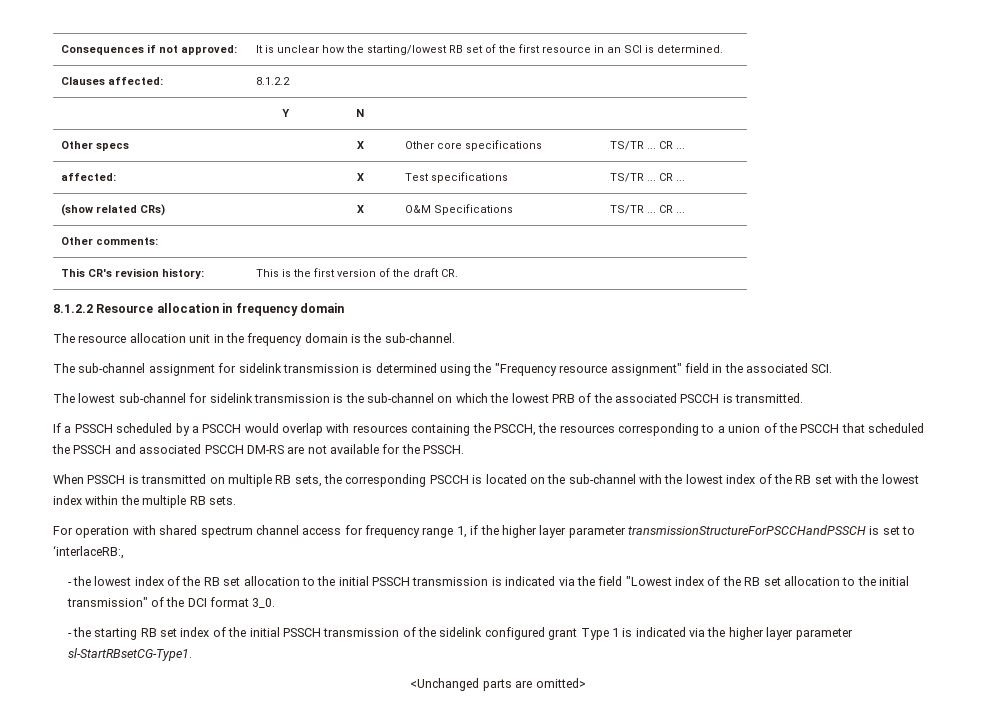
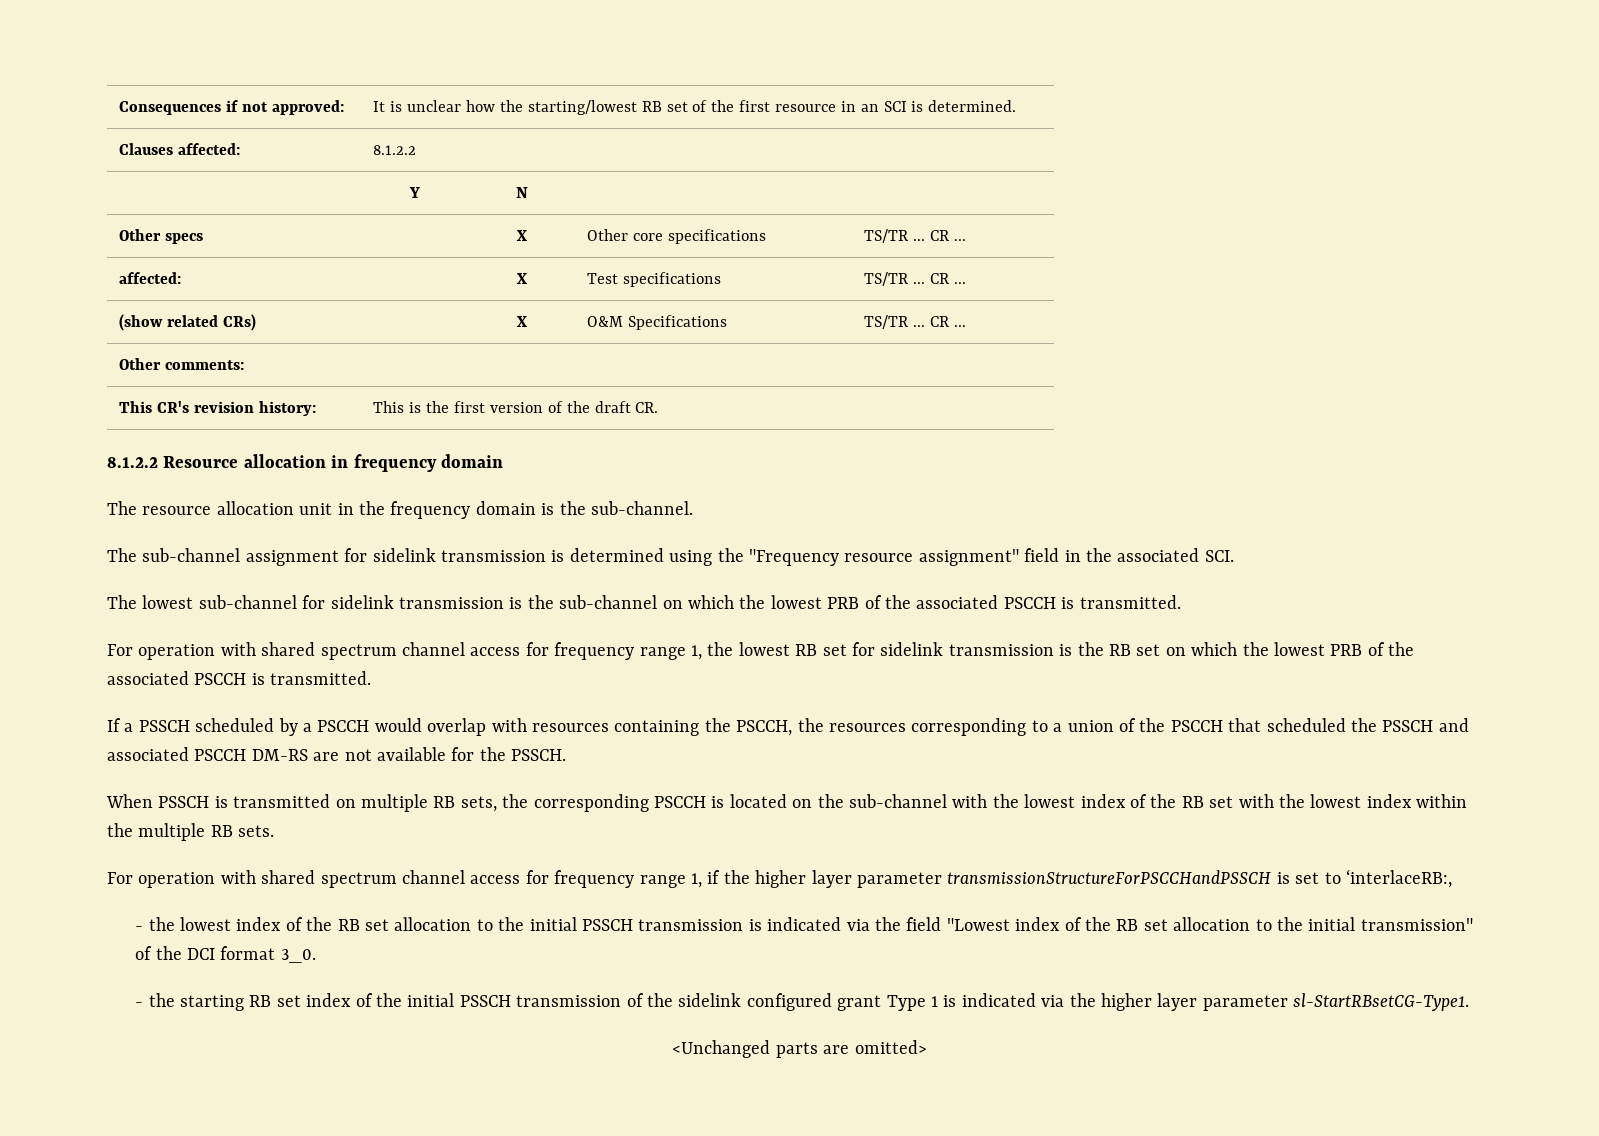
(804, 398) none -> [107,642,1415,660] [107,671,372,685] // For operation with shared spectrum channel access for frequency range 1, the lowest RB set for sidelink transmission is the RB set on which the lowest PRB of the associated PSCCH is transmitted.

